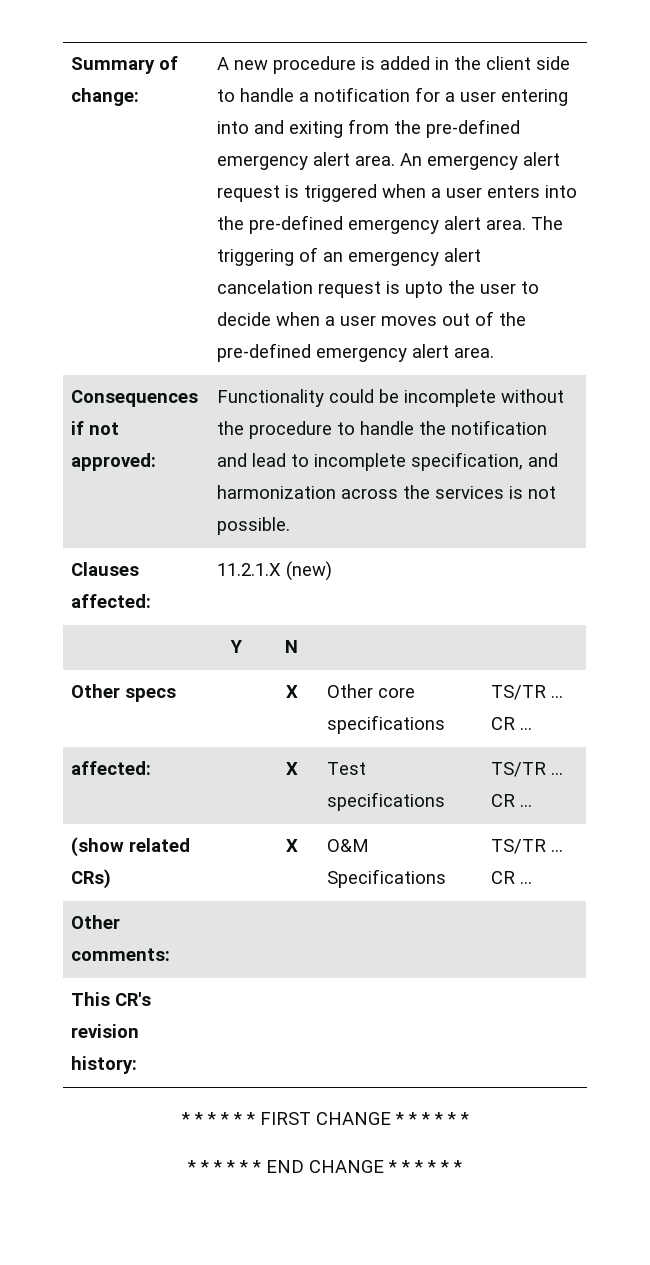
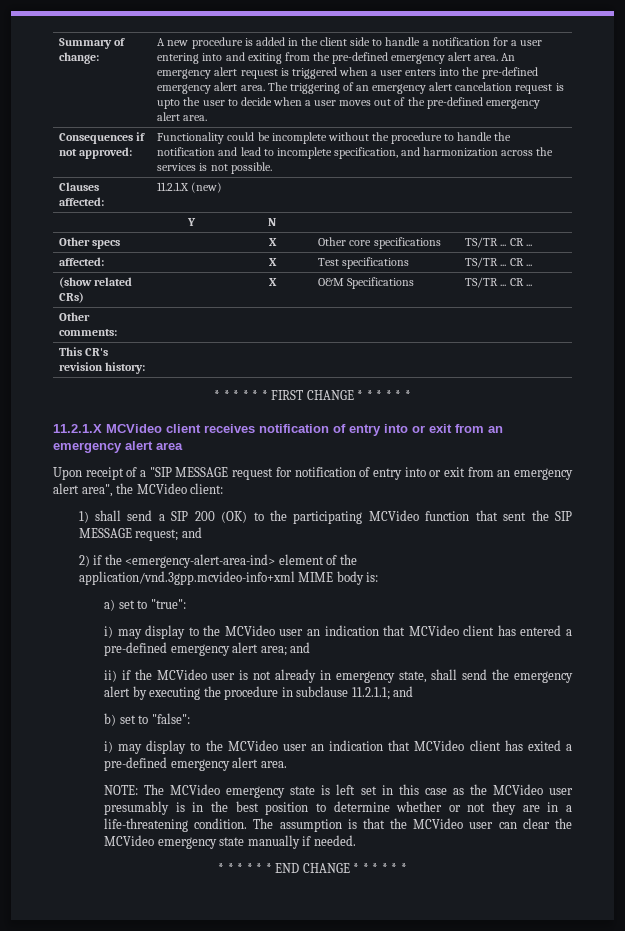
(469, 1118) none -> [53,424,503,436] [53,441,183,453] [53,467,573,480] [53,483,224,497] [78,510,572,524] [78,527,202,541] [78,554,357,568] [78,571,379,585] [104,599,186,611] [104,625,572,639] [104,642,311,656] [104,669,574,683] [104,686,414,700] [104,713,190,726] [104,740,573,754] [104,757,287,771] [104,784,573,798] [104,801,573,815] [104,818,572,832] [104,835,356,849] // 11.2.1.X MCVideo client receives notification of entry into or exit from an emergency alert area // Upon receipt of a "SIP MESSAGE request for notification of entry into or exit from an emergency alert area", the MCVideo client: // 1) shall send a SIP 200 (OK) to the participating MCVideo function that sent the SIP MESSAGE request; and // 2) if the <emergency-alert-area-ind> element of the application/vnd.3gpp.mcvideo-info+xml MIME body is: // a) set to "true": // i) may display to the MCVideo user an indication that MCVideo client has entered a pre-defined emergency alert area; and // ii) if the MCVideo user is not already in emergency state, shall send the emergency alert by executing the procedure in subclause 11.2.1.1; and // b) set to "false": // i) may display to the MCVideo user an indication that MCVideo client has exited a pre-defined emergency alert area. // NOTE: The MCVideo emergency state is left set in this case as the MCVideo user presumably is in the best position to determine whether or not they are in a life-threatening condition. The assumption is that the MCVideo user can clear the MCVideo emergency state manually if needed.

